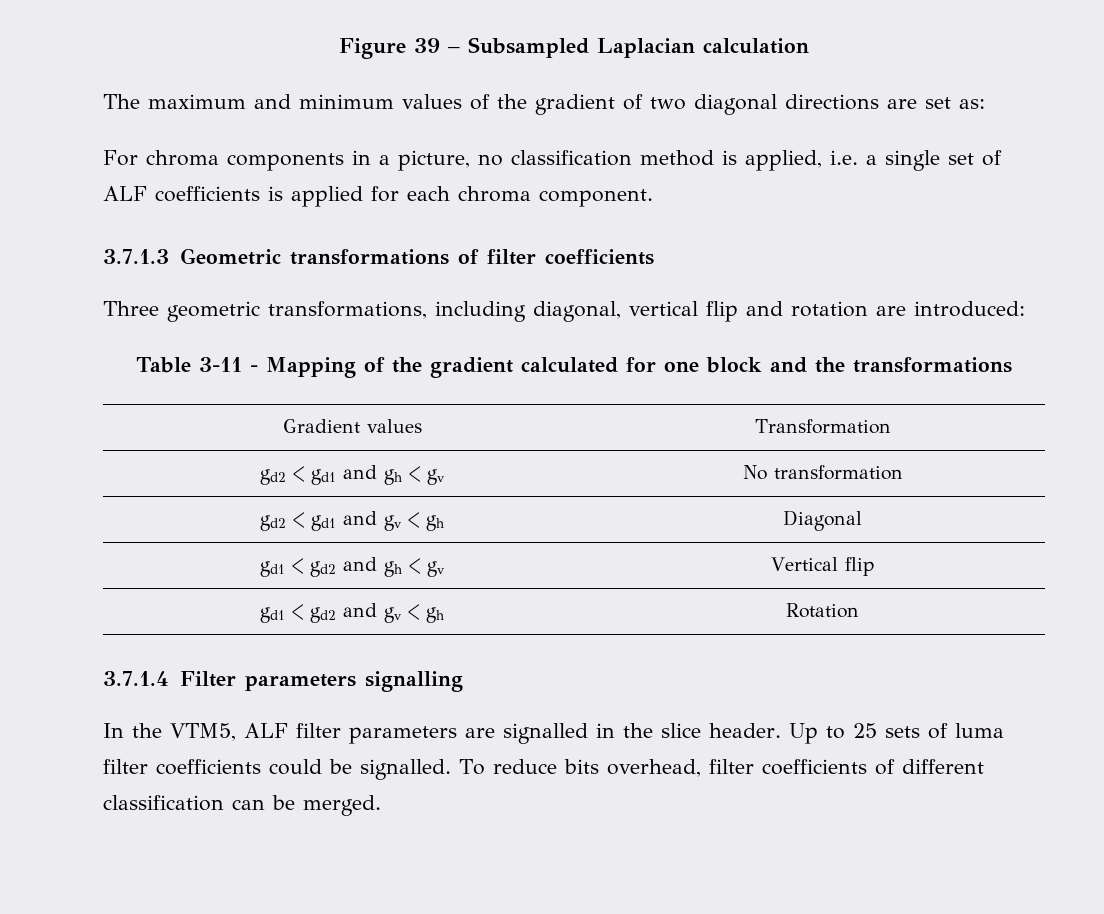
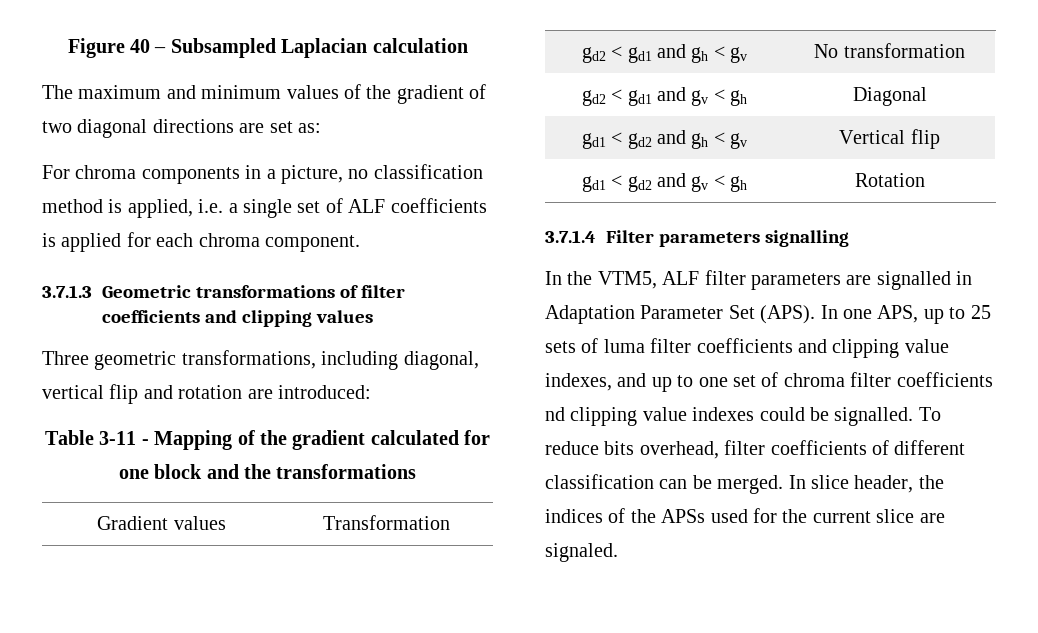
[414,38,440,53] 39 -> [129,39,150,53] 40
(654, 257) none -> [205,310,374,327] and clipping values
[623,723,818,744] the slice header. Up -> [545,305,944,324] Adaptation Parameter Set (APS). In one APS, up
(261, 767) none -> [798,339,949,358] [545,372,993,392] [545,407,755,426] and clipping value indexes, and up to one set of chroma filter coefficients nd clipping value indexes
(381, 805) none -> [788,475,944,493] [545,508,945,523] [545,543,618,562] In slice header, the indices of the APSs used for the current slice are signaled.

